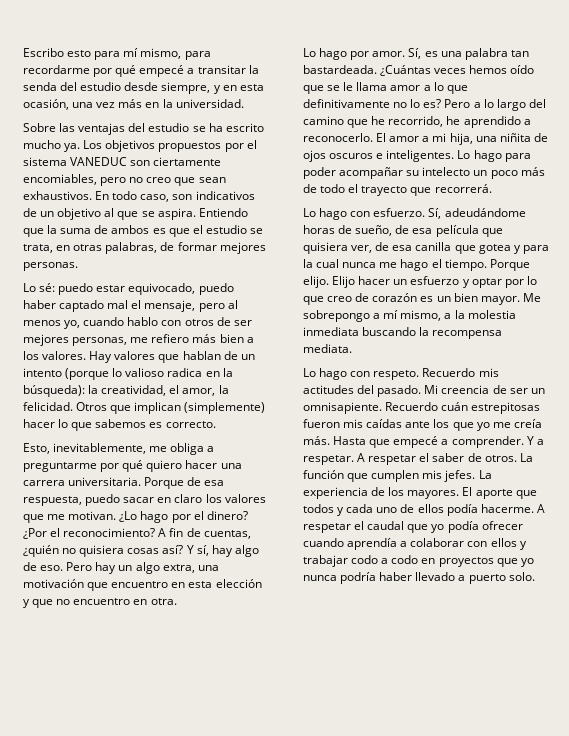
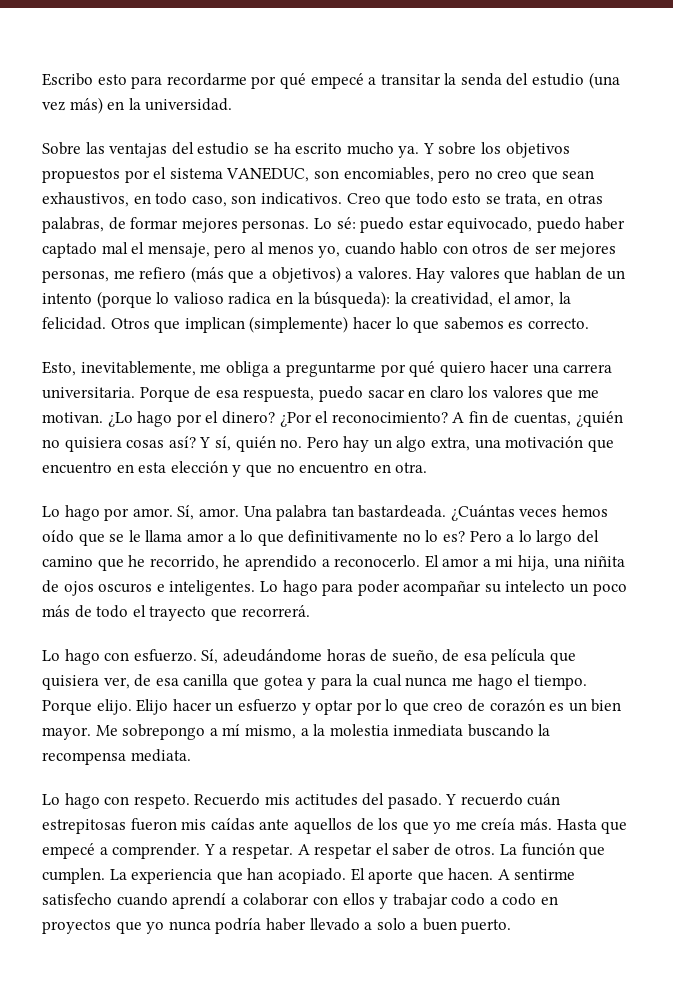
[123,48,211,60] mí mismo, para -> (163, 82) none
[124,82,264,94] [23,99,143,110] desde siempre, y en esta ocasión, una vez más -> [588,72,620,89] [42,97,103,114] (una vez más)
[83,140,103,149] Los -> [422,142,502,155] Y sobre los
[70,157,222,166] VANEDUC son ciertamente -> [226,167,339,182] VANEDUC, son
[23,191,110,200] exhaustivos. En -> [42,192,151,207] exhaustivos, en
[195,191,255,200] [23,208,248,220] [23,225,247,237] indicativos de un objetivo al que se aspira. Entiendo que la suma de ambos es que el estudio -> [260,192,482,208] indicativos. Creo que todo esto
(78, 266) // -> (310, 226) none
[192,334,254,343] [23,351,39,360] más bien a los -> [190,266,354,283] (más que a objetivos) a
[211,545,259,557] [23,562,64,571] hay algo de eso. -> [235,436,303,452] quién no.
[424,51,462,57] es una -> [198,506,272,517] amor. Una
[424,385,545,394] [303,402,439,414] Mi creencia de ser un omnisapiente. Recuerdo -> [445,793,523,806] Y recuerdo
(431, 424) none -> [293,818,374,834] aquellos de
[371,470,492,482] [303,487,537,499] [303,504,545,516] [303,521,523,533] [303,538,398,550] cumplen mis jefes. La experiencia de los mayores. El aporte que todos y cada uno de ellos podía hacerme. A respetar el caudal que yo podía ofrecer cuando aprendía -> [42,868,576,884] [42,893,227,909] cumplen. La experiencia que han acopiado. El aporte que hacen. A sentirme satisfecho cuando aprendí
[468,572,535,584] puerto solo. -> [376,918,512,934] solo a buen puerto.

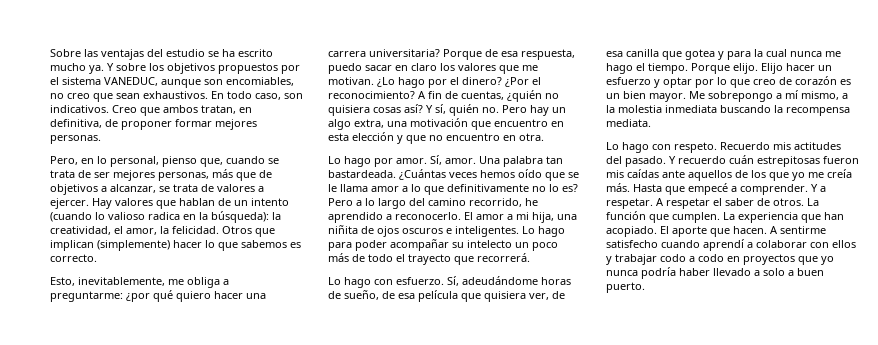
[42,72,620,89] [42,97,233,114] Escribo esto para recordarme por qué empecé a transitar la senda del estudio (una vez más) en la universidad. // -> (50, 53) none
(310, 174) none -> [161,79,201,88] aunque
[438,170,471,183] pero -> (294, 81) none
[42,192,151,207] exhaustivos, en -> [143,91,224,99] exhaustivos. En
[415,192,603,207] [42,217,626,233] [42,242,617,258] [42,266,412,283] todo esto se trata, en otras palabras, de formar mejores personas. Lo sé: puedo estar equivocado, puedo haber captado mal el mensaje, pero al menos yo, cuando hablo con otros de ser mejores personas, me refiero (más que a objetivos) a valores. -> [163,105,252,114] [50,119,257,130] [50,135,101,144] [50,156,279,167] [50,169,272,181] [50,184,264,195] [50,198,89,209] ambos tratan, en definitiva, de proponer formar mejores personas. // Pero, en lo personal, pienso que, cuando se trata de ser mejores personas, más que de objetivos a alcanzar, se trata de valores a ejercer.
[96,291,152,308] (porque -> [50,212,92,222] (cuando
[285,362,406,377] preguntarme por -> [50,291,150,302] preguntarme: ¿por
[42,387,135,399] universitaria. -> [369,49,440,57] universitaria?
[97,555,146,571] que he -> (466, 202) none

